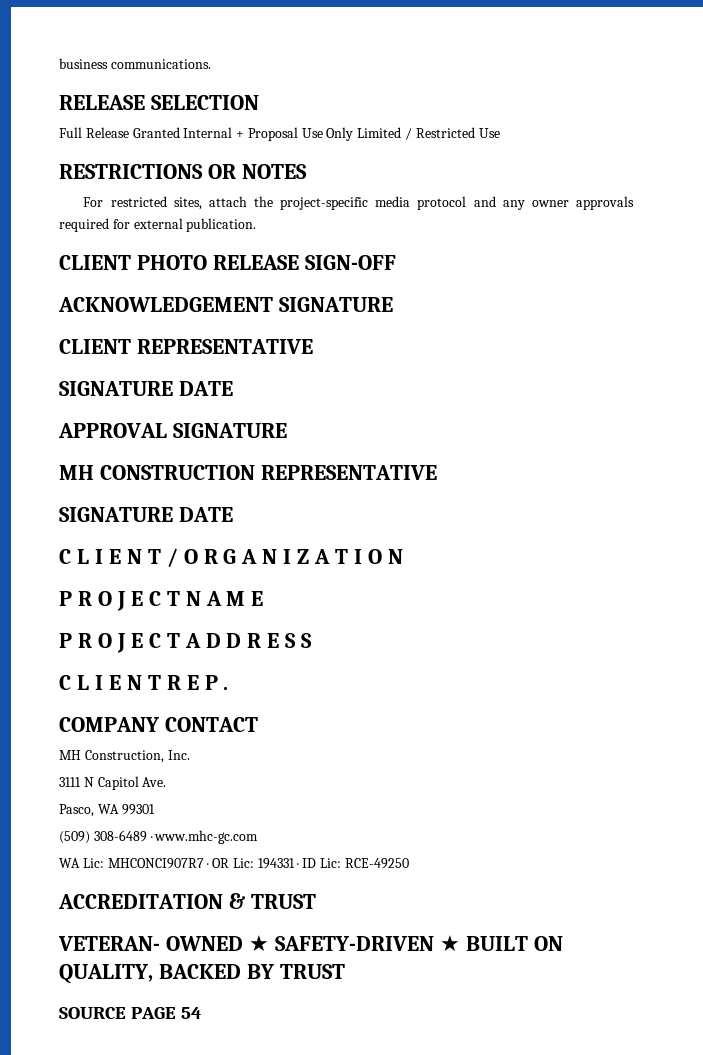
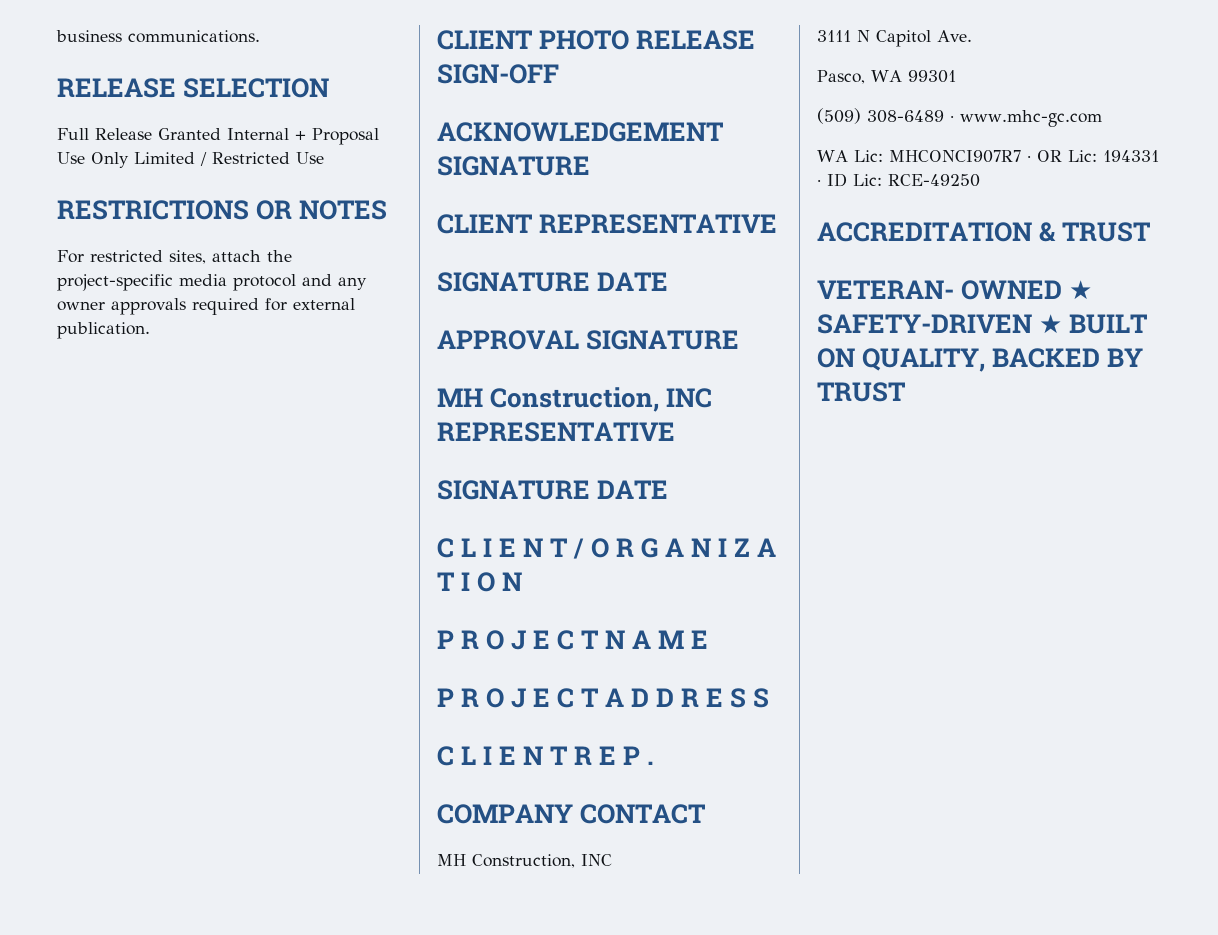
[99,465,255,480] CONSTRUCTION -> [490,387,713,412] Construction, INC
[167,750,190,760] Inc. -> [581,854,612,866] INC
[59,1007,203,1019] // SOURCE PAGE 54 -> (905, 392) none

